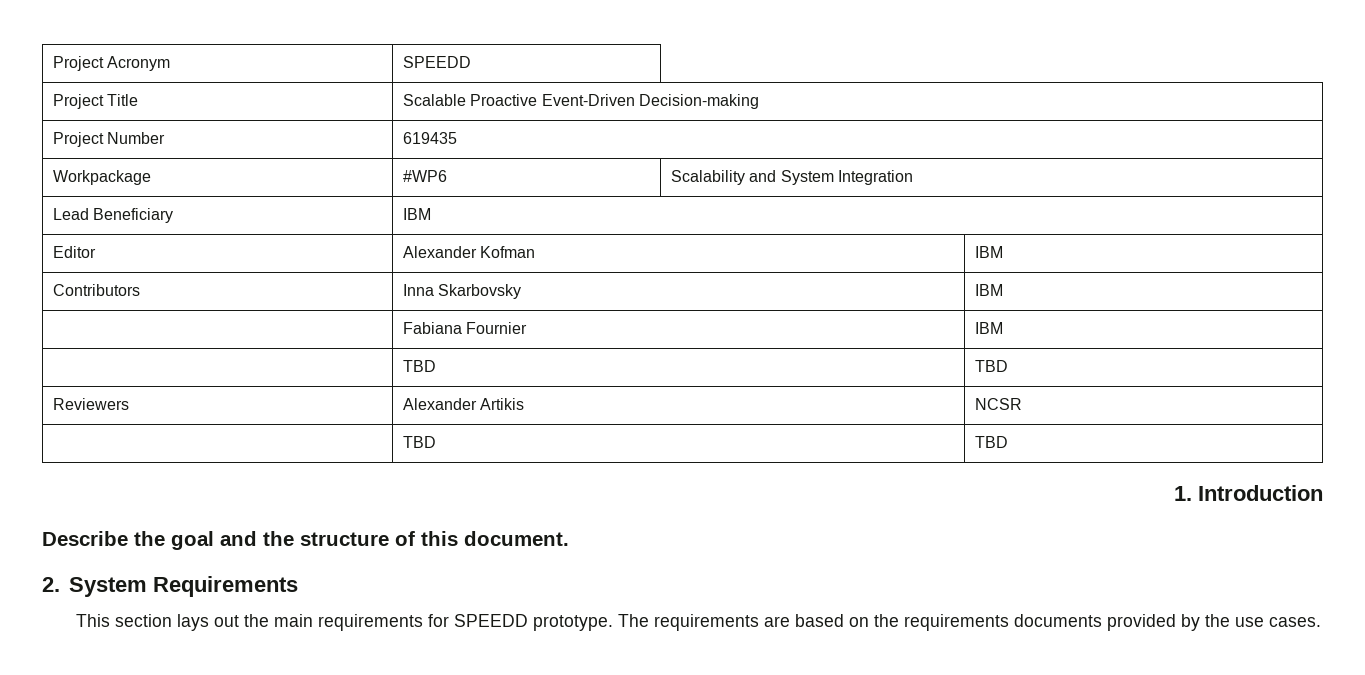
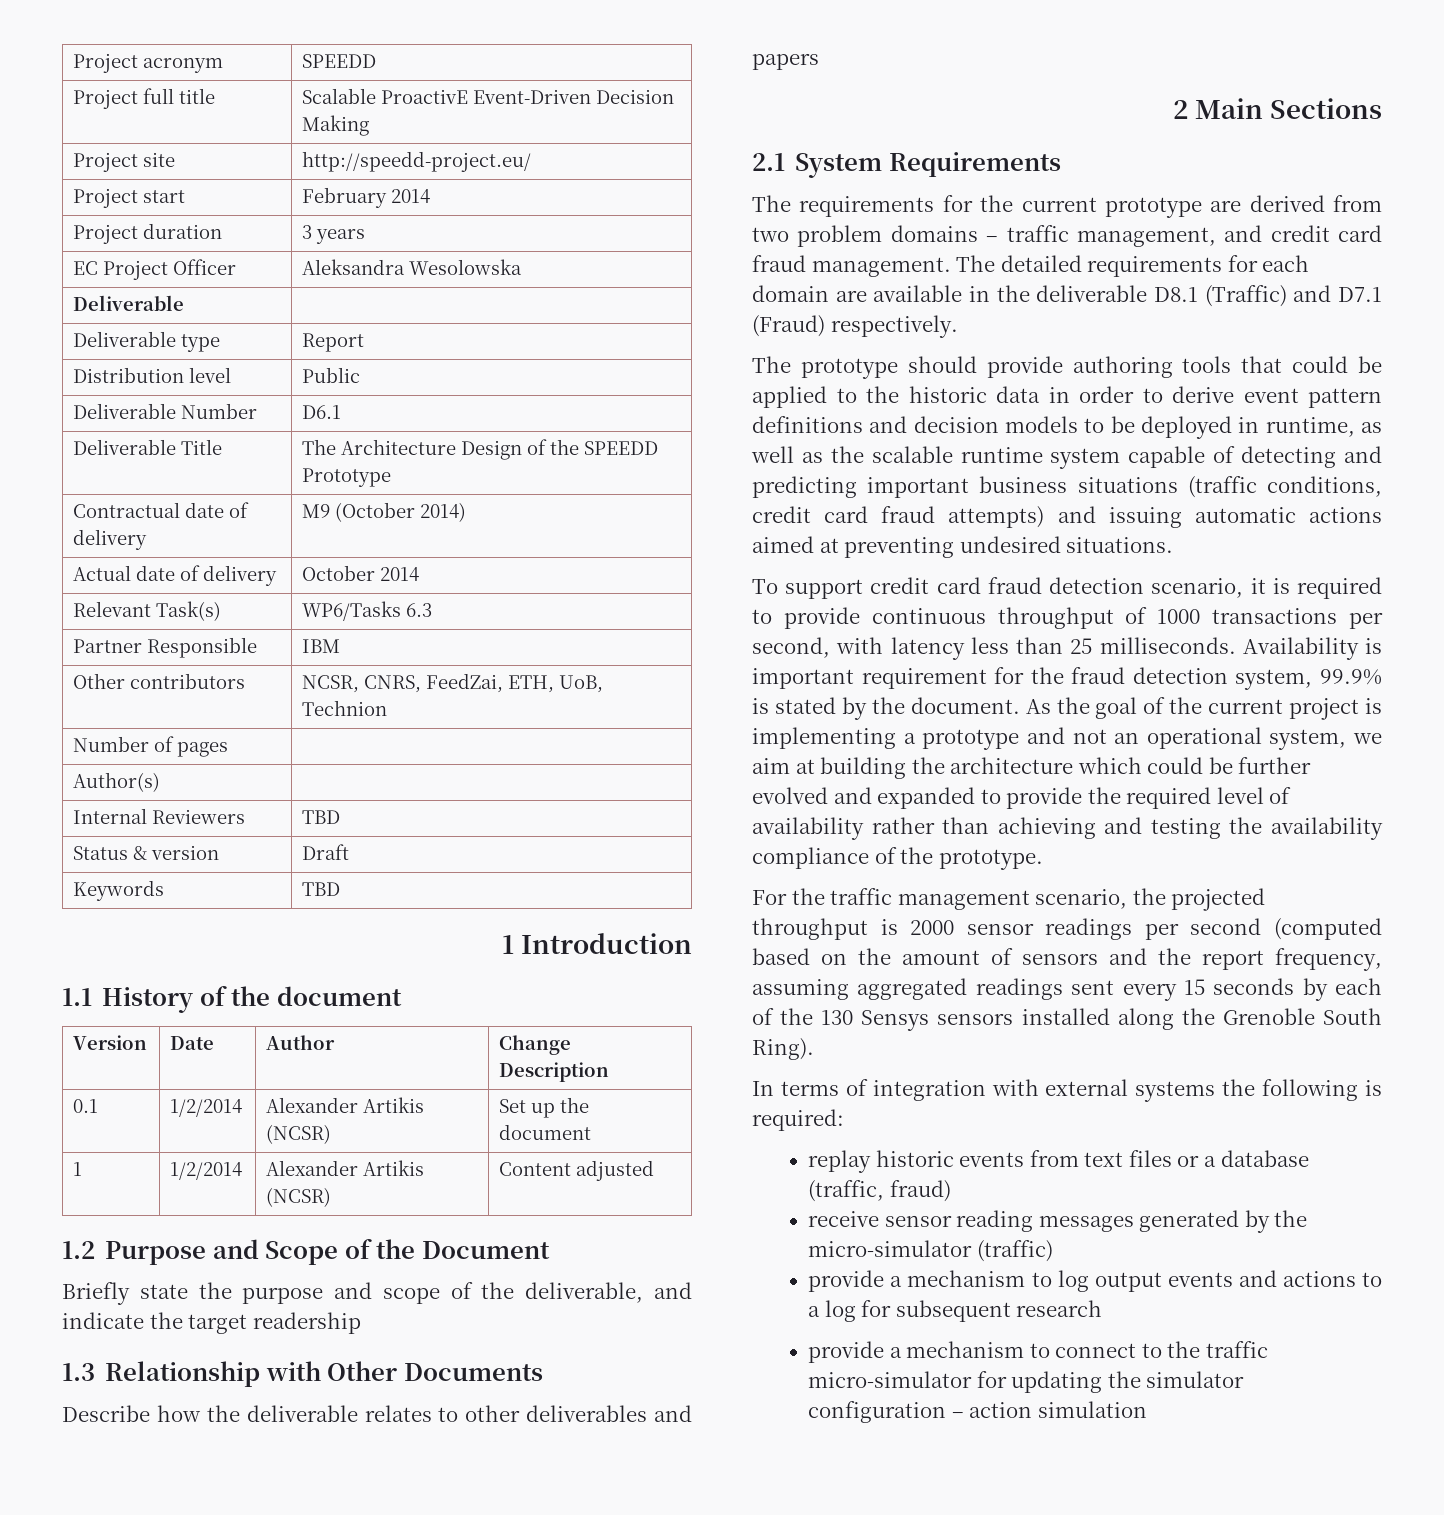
[53,56,171,71] Project Acronym -> [73,53,224,73] Project acronym
[107,94,139,106] [403,94,759,109] [53,132,166,147] [403,132,458,144] [53,170,152,185] [403,170,448,182] [671,170,913,185] [53,208,174,223] [403,208,432,220] [53,246,97,258] [403,246,536,258] [975,246,1004,258] [53,284,141,296] [403,284,522,299] [975,284,1004,296] [403,322,528,334] [975,322,1004,334] [403,360,437,372] [975,360,1009,372] [53,398,130,410] [403,398,525,410] [975,398,1023,410] [403,436,437,448] [975,436,1009,448] [1174,486,1192,501] Title | Scalable Proactive Event-Driven Decision-making // Project Number | 619435 // Workpackage | #WP6 | Scalability and System Integration // Lead Beneficiary | IBM // Editor | Alexander Kofman | IBM // Contributors | Inna Skarbovsky | IBM // | Fabiana Fournier | IBM // | TBD | TBD // Reviewers | Alexander Artikis | NCSR // | TBD | TBD // 1. -> [143,88,216,104] [302,88,675,104] [302,115,370,136] [73,152,176,172] [302,151,532,172] [73,188,186,208] [302,187,431,208] [73,223,223,244] [302,225,366,244] [73,259,237,280] [302,259,523,275] [73,295,185,311] [73,331,221,352] [302,333,365,352] [73,367,232,383] [302,367,361,383] [73,403,258,419] [302,405,342,419] [73,439,223,455] [302,439,659,460] [302,468,392,487] [73,502,250,518] [73,529,148,550] [302,502,467,522] [73,565,278,586] [302,565,420,581] [73,601,222,621] [302,601,433,621] [73,637,258,658] [302,639,341,653] [73,673,246,689] [302,673,604,693] [302,700,388,716] [73,736,229,757] [73,772,161,792] [73,808,246,824] [302,810,341,824] [73,845,220,860] [302,844,350,860] [73,880,165,901] [302,882,341,896] [501,935,514,954] full title | Scalable ProactivE Event-Driven Decision Making // Project site | http://speedd-project.eu/ // Project start | February 2014 // Project duration | 3 years // EC Project Officer | Aleksandra Wesolowska // Deliverable | // Deliverable type | Report // Distribution level | Public // Deliverable Number | D6.1 // Deliverable Title | The Architecture Design of the SPEEDD Prototype // Contractual date of delivery | M9 (October 2014) // Actual date of delivery | October 2014 // Relevant Task(s) | WP6/Tasks 6.3 // Partner Responsible | IBM // Other contributors | NCSR, CNRS, FeedZai, ETH, UoB, Technion // Number of pages | // Author(s) | // Internal Reviewers | TBD // Status & version | Draft // Keywords | TBD // 1
[42,531,569,550] [42,576,299,597] [75,614,1321,631] Describe the goal and the structure of this document. // 2. System Requirements // This section lays out the main requirements for SPEEDD prototype. The requirements are based on the requirements documents provided by the use cases. -> [62,985,402,1013] [73,1035,148,1050] [170,1036,215,1050] [266,1035,336,1050] [499,1035,572,1055] [499,1062,610,1082] [73,1099,99,1113] [170,1099,243,1117] [266,1097,425,1113] [266,1124,332,1144] [499,1097,590,1118] [499,1124,592,1140] [73,1162,83,1176] [170,1162,243,1180] [266,1160,425,1176] [266,1187,332,1207] [499,1160,655,1181] [62,1238,550,1265] [62,1282,692,1305] [62,1312,361,1334] [62,1361,543,1387] [62,1405,692,1422] [752,53,819,70] [1172,98,1382,119] [752,152,1061,178] [752,195,1382,218] [752,225,1382,247] [752,255,1310,277] [752,285,1382,307] [752,315,958,338] [752,356,1382,379] [752,386,1382,408] [752,416,1382,439] [751,446,1382,469] [752,476,1382,498] [752,506,1382,528] [752,536,1174,558] [752,577,1382,599] [752,607,1383,629] [752,637,1382,660] [752,667,1382,690] [752,697,1382,720] [752,727,1382,750] [752,757,1312,779] [752,787,1292,809] [752,817,1383,840] [752,847,1043,870] [752,888,1266,911] [752,918,1382,940] [752,948,1382,971] [752,978,1382,1001] [752,1008,1382,1031] [752,1038,814,1060] [752,1079,1382,1102] [752,1109,844,1131] [808,1150,1309,1173] [808,1180,951,1202] [808,1210,1308,1233] [808,1240,1053,1262] [808,1270,1382,1292] [808,1300,1103,1322] [808,1341,1269,1363] [808,1371,1245,1393] [808,1401,1147,1423] 1.1 History of the document // Version | Date | Author | Change Description // 0.1 | 1/2/2014 | Alexander Artikis (NCSR) | Set up the document // 1 | 1/2/2014 | Alexander Artikis (NCSR) | Content adjusted // 1.2 Purpose and Scope of the Document // Briefly state the purpose and scope of the deliverable, and indicate the target readership // 1.3 Relationship with Other Documents // Describe how the deliverable relates to other deliverables and papers // 2 Main Sections // 2.1 System Requirements // The requirements for the current prototype are derived from two problem domains – traffic management, and credit card fraud management. The detailed requirements for each domain are available in the deliverable D8.1 (Traffic) and D7.1 (Fraud) respectively. // The prototype should provide authoring tools that could be applied to the historic data in order to derive event pattern definitions and decision models to be deployed in runtime, as well as the scalable runtime system capable of detecting and predicting important business situations (traffic conditions, credit card fraud attempts) and issuing automatic actions aimed at preventing undesired situations. // To support credit card fraud detection scenario, it is required to provide continuous throughput of 1000 transactions per second, with latency less than 25 milliseconds. Availability is important requirement for the fraud detection system, 99.9% is stated by the document. As the goal of the current project is implementing a prototype and not an operational system, we aim at building the architecture which could be further evolved and expanded to provide the required level of availability rather than achieving and testing the availability compliance of the prototype. // For the traffic management scenario, the projected throughput is 2000 sensor readings per second (computed based on the amount of sensors and the report frequency, assuming aggregated readings sent every 15 seconds by each of the 130 Sensys sensors installed along the Grenoble South Ring). // In terms of integration with external systems the following is required: // replay historic events from text files or a database (traffic, fraud) // receive sensor reading messages generated by the micro-simulator (traffic) // provide a mechanism to log output events and actions to a log for subsequent research // provide a mechanism to connect to the traffic micro-simulator for updating the simulator configuration – action simulation

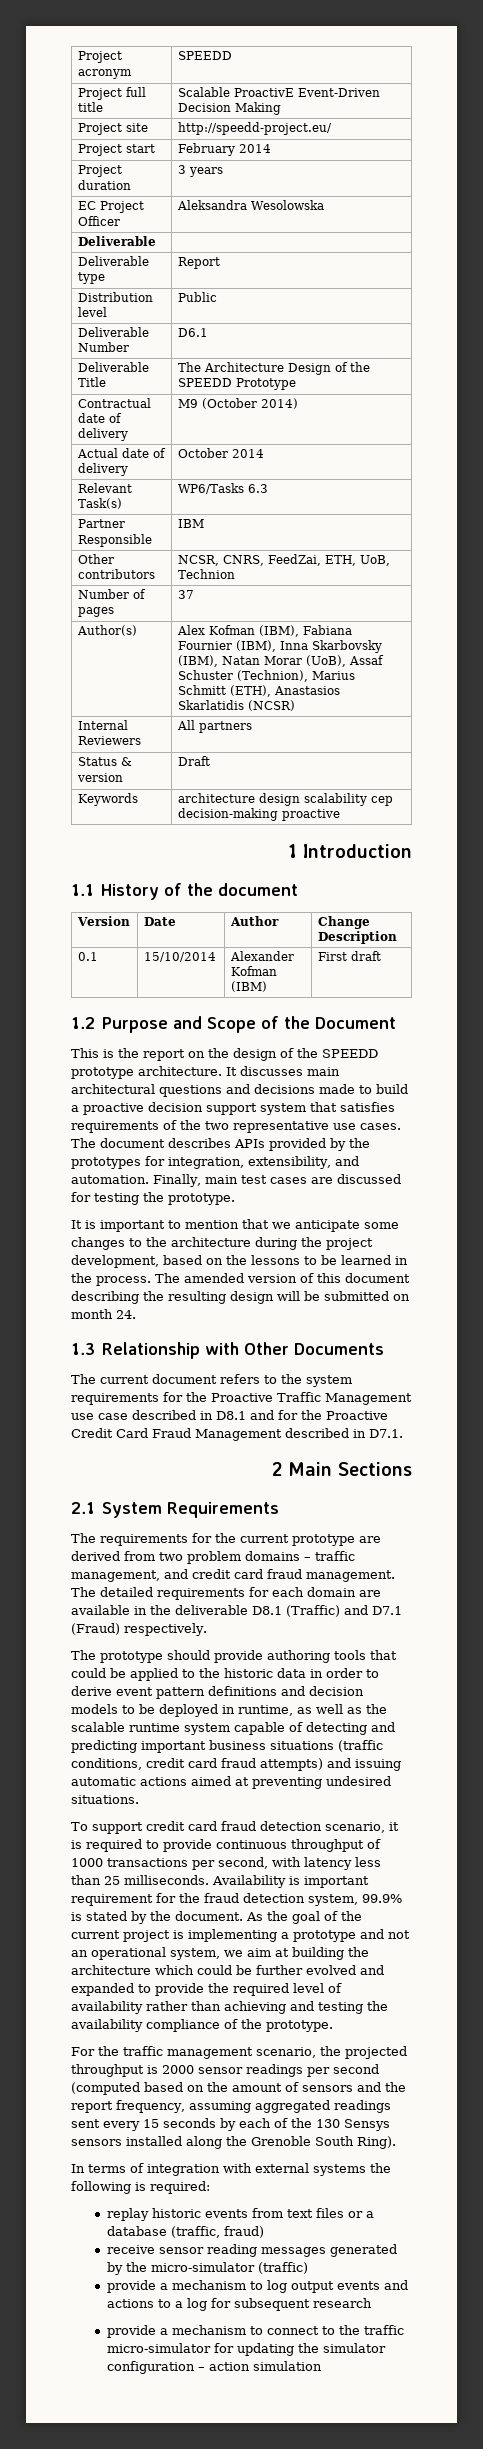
(229, 749) none -> [177,590,194,599] 37
(161, 782) none -> [176,625,352,637] [177,640,382,653] [177,655,384,667] [177,670,355,682] [177,685,340,697] [177,700,295,711] Alex Kofman (IBM), Fabiana Fournier (IBM), Inna Skarbovsky (IBM), Natan Morar (UoB), Assaf Schuster (Technion), Marius Schmitt (ETH), Anastasios Skarlatidis (NCSR)
[302,810,341,824] TBD -> [176,720,252,733] All partners
[302,882,341,896] TBD -> [177,793,393,806] [177,808,340,821] architecture design scalability cep decision-making proactive
[170,1099,243,1117] [266,1097,425,1113] [266,1124,332,1144] [499,1097,590,1118] [499,1124,592,1140] [73,1162,83,1176] [170,1162,243,1180] [266,1160,425,1176] [266,1187,332,1207] [499,1160,655,1181] 1/2/2014 | Alexander Artikis (NCSR) | Set up the document // 1 | 1/2/2014 | Alexander Artikis (NCSR) | Content adjusted -> [143,952,216,962] [229,951,294,961] [230,966,277,976] [230,981,267,992] [317,951,381,961] 15/10/2014 | Alexander Kofman (IBM) | First draft
[62,1282,692,1305] [62,1312,361,1334] Briefly state the purpose and scope of the deliverable, and indicate the target readership -> [71,1048,378,1061] [71,1066,340,1079] [71,1084,408,1097] [71,1102,395,1115] [71,1120,401,1133] [71,1138,370,1151] [71,1156,359,1169] [71,1174,401,1187] [71,1192,235,1205] [71,1219,399,1232] [71,1237,373,1250] [71,1255,408,1268] [71,1273,410,1286] [71,1291,410,1304] [71,1309,136,1319] This is the report on the design of the SPEEDD prototype architecture. It discusses main architectural questions and decisions made to build a proactive decision support system that satisfies requirements of the two representative use cases. The document describes APIs provided by the prototypes for integration, extensibility, and automation. Finally, main test cases are discussed for testing the prototype. // It is important to mention that we anticipate some changes to the architecture during the project development, based on the lessons to be learned in the process. The amended version of this document describing the resulting design will be submitted on month 24.
[62,1405,692,1422] [752,53,819,70] Describe how the deliverable relates to other deliverables and papers -> [71,1374,352,1387] [71,1392,412,1405] [71,1410,388,1420] [71,1428,403,1441] The current document refers to the system requirements for the Proactive Traffic Management use case described in D8.1 and for the Proactive Credit Card Fraud Management described in D7.1.

